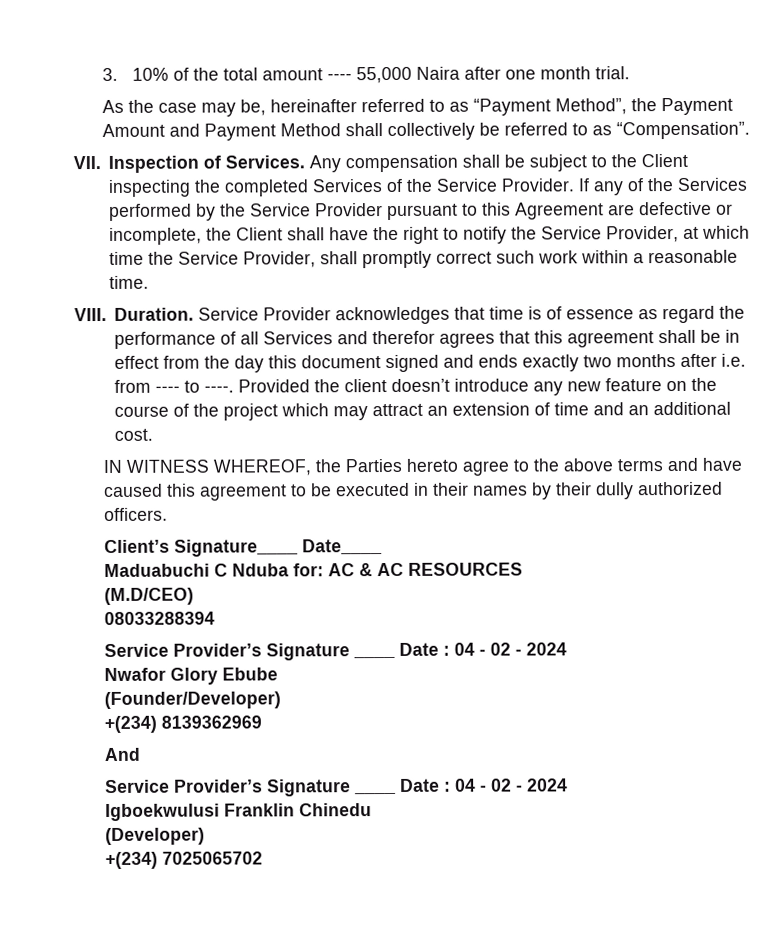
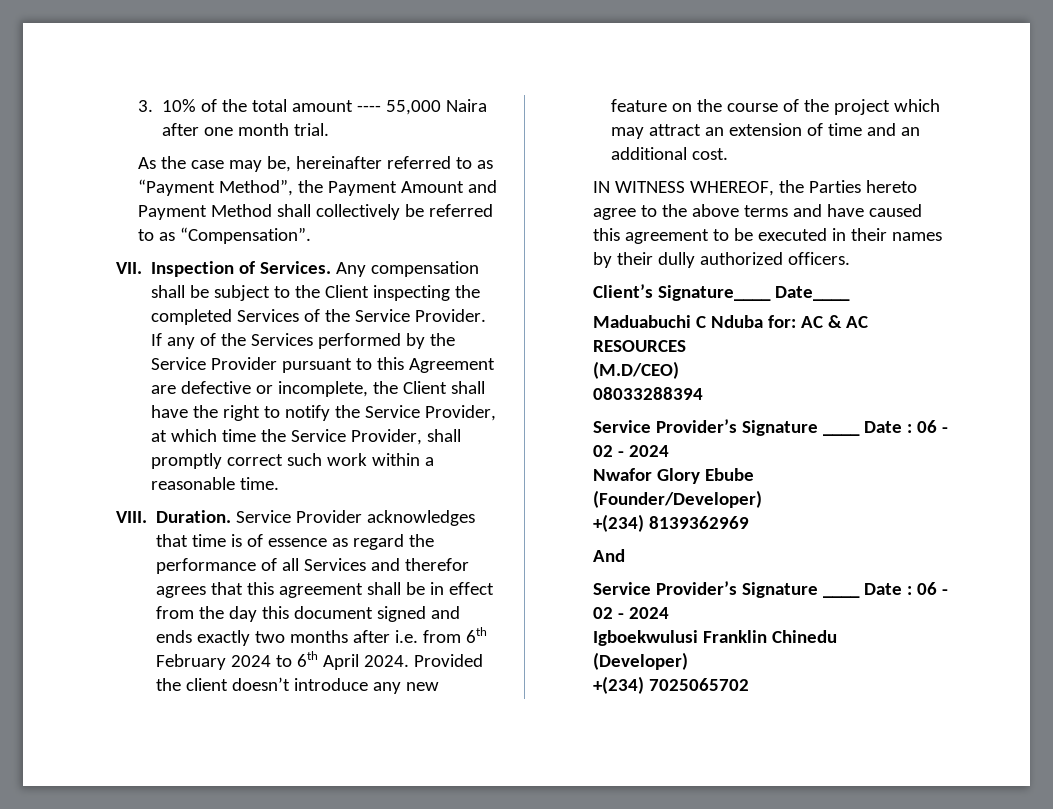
[155,380,235,393] ---- to ----. -> [466,627,488,643] [156,651,410,670] 6th February 2024 to 6th April 2024.
[454,642,476,656] 04 -> [916,420,937,433] 06
[455,778,477,792] 04 -> [916,582,937,595] 06

